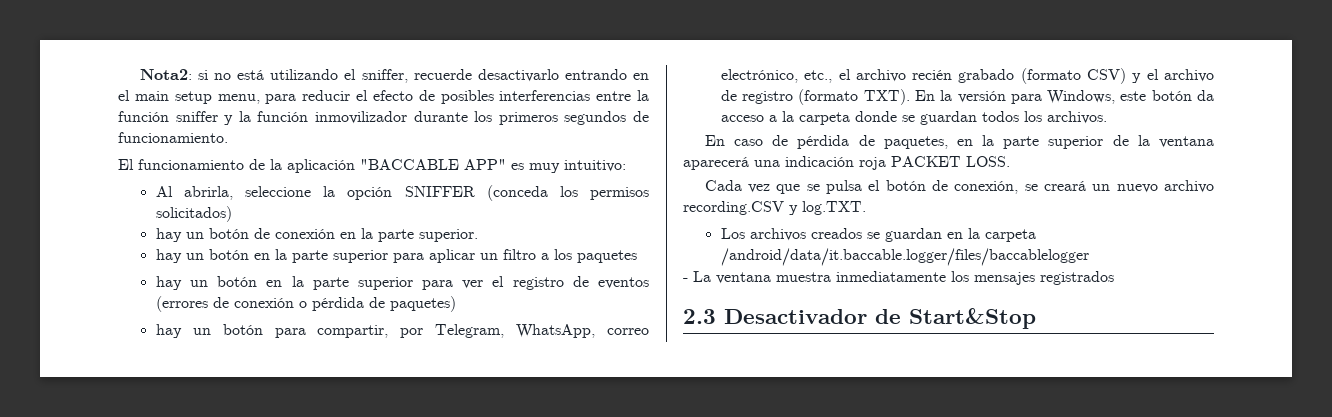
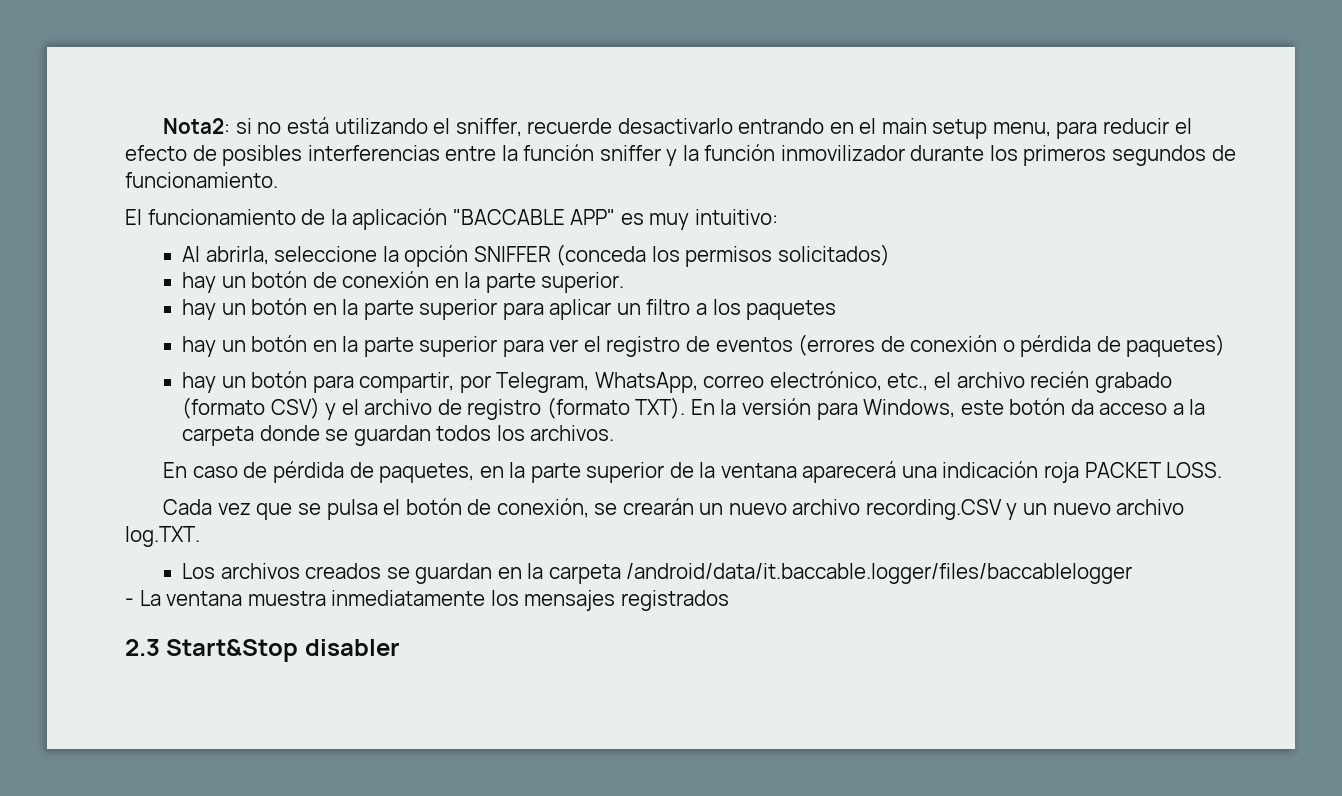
[1044,181,1087,191] creará -> [622,498,694,515] crearán
(798, 210) none -> [1022,499,1185,515] un nuevo archivo
[724,308,1036,329] Desactivador de Start&Stop -> [166,639,400,662] Start&Stop disabler

